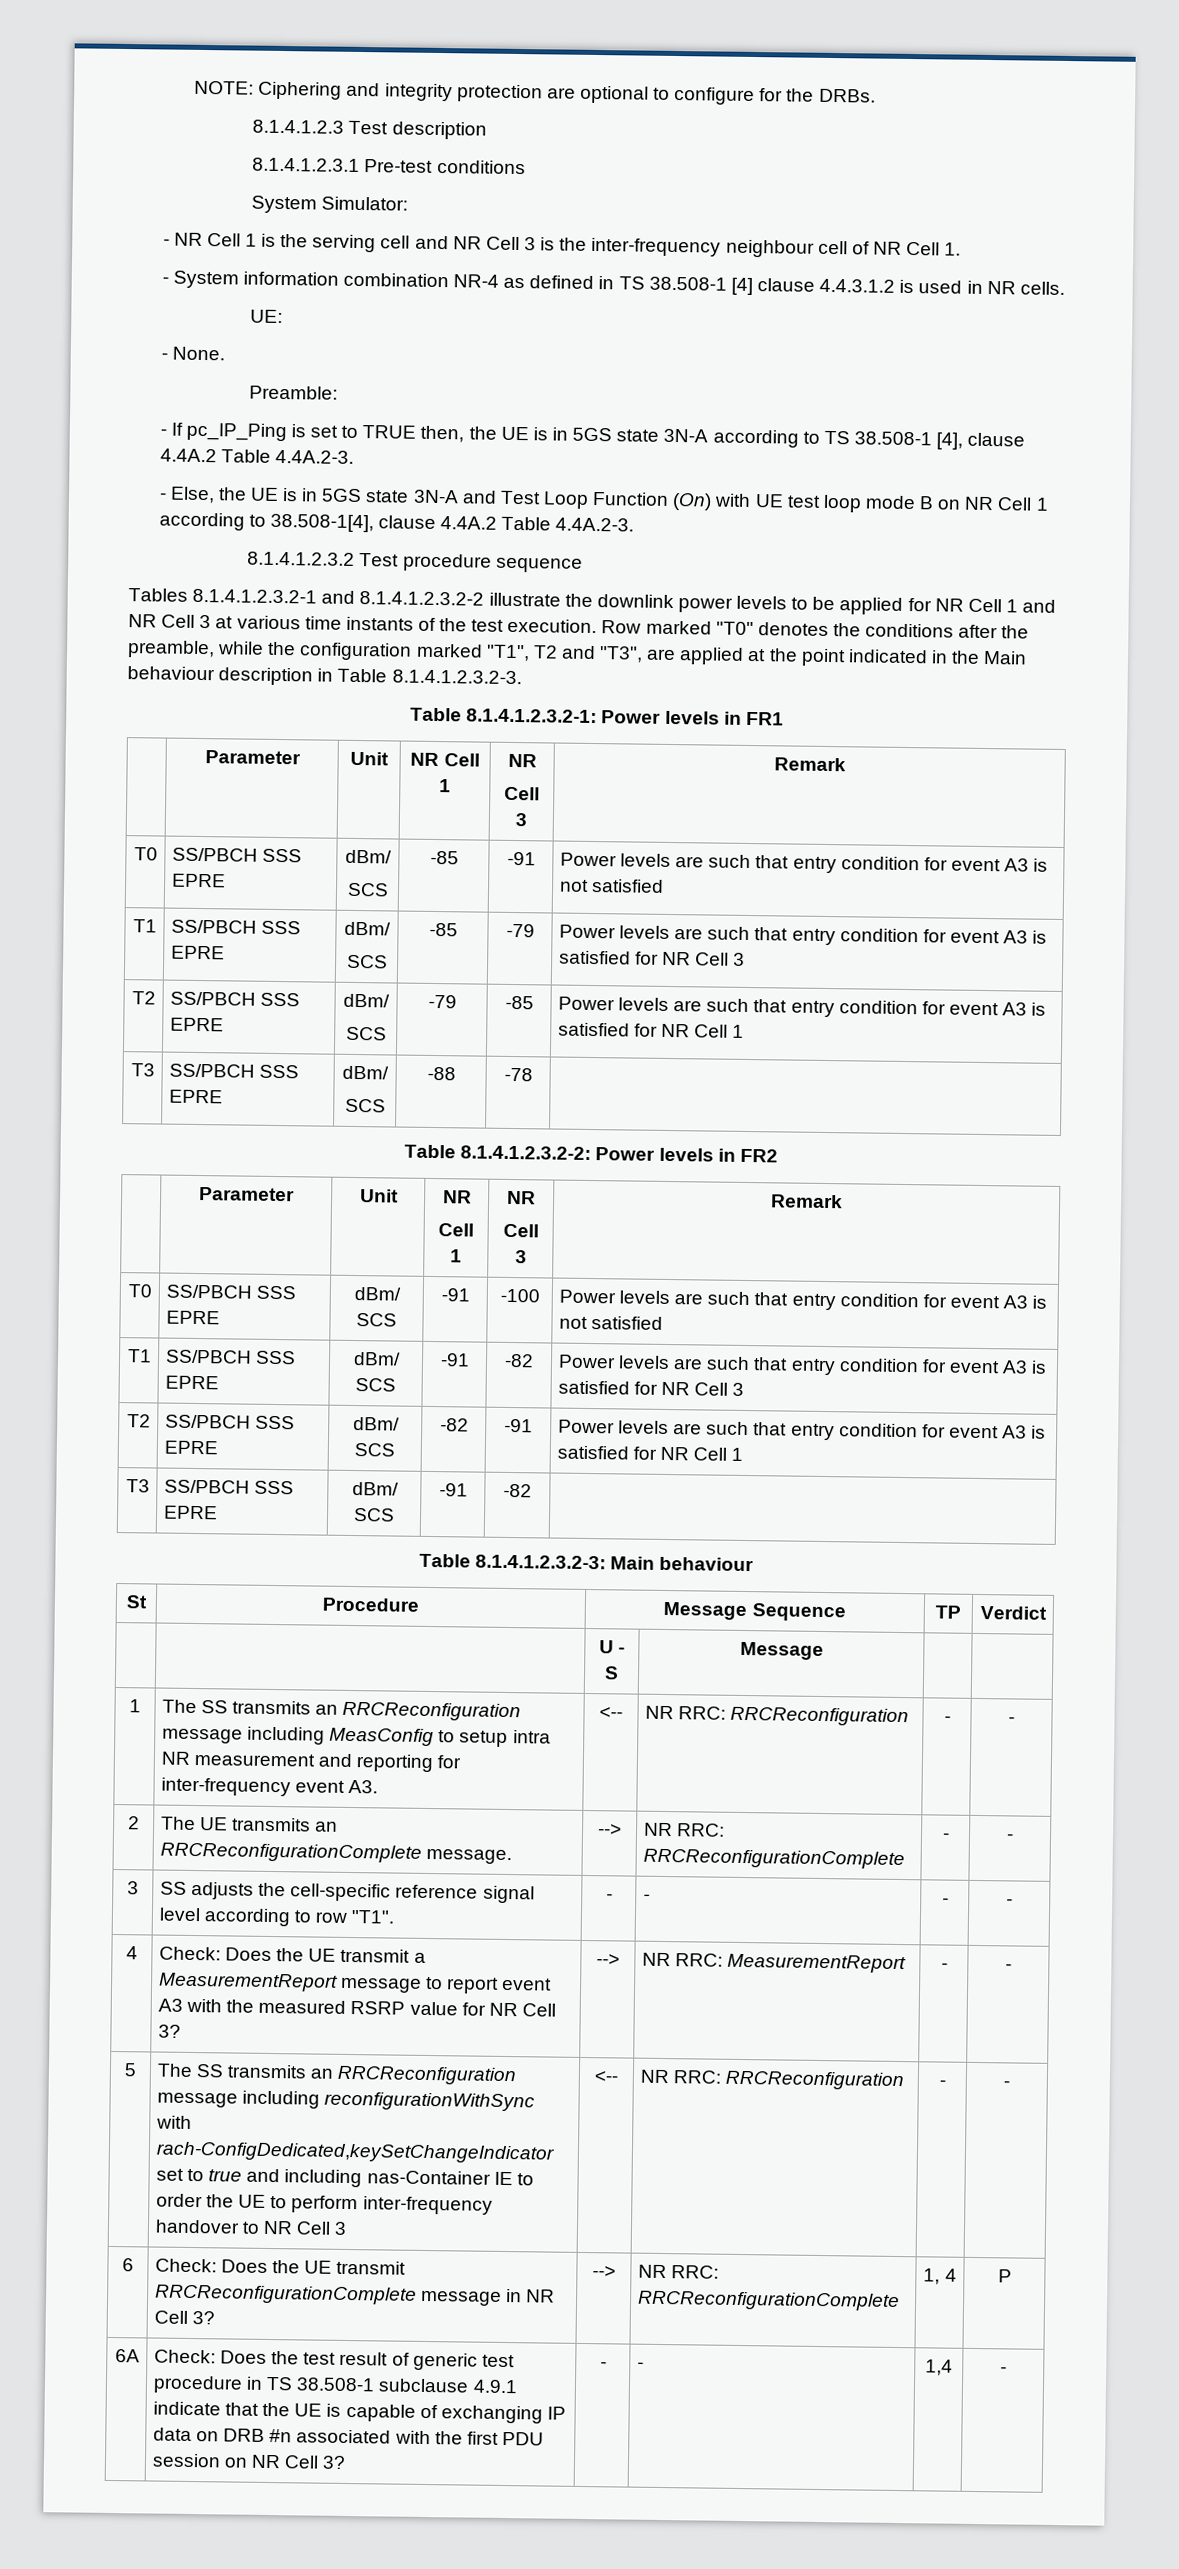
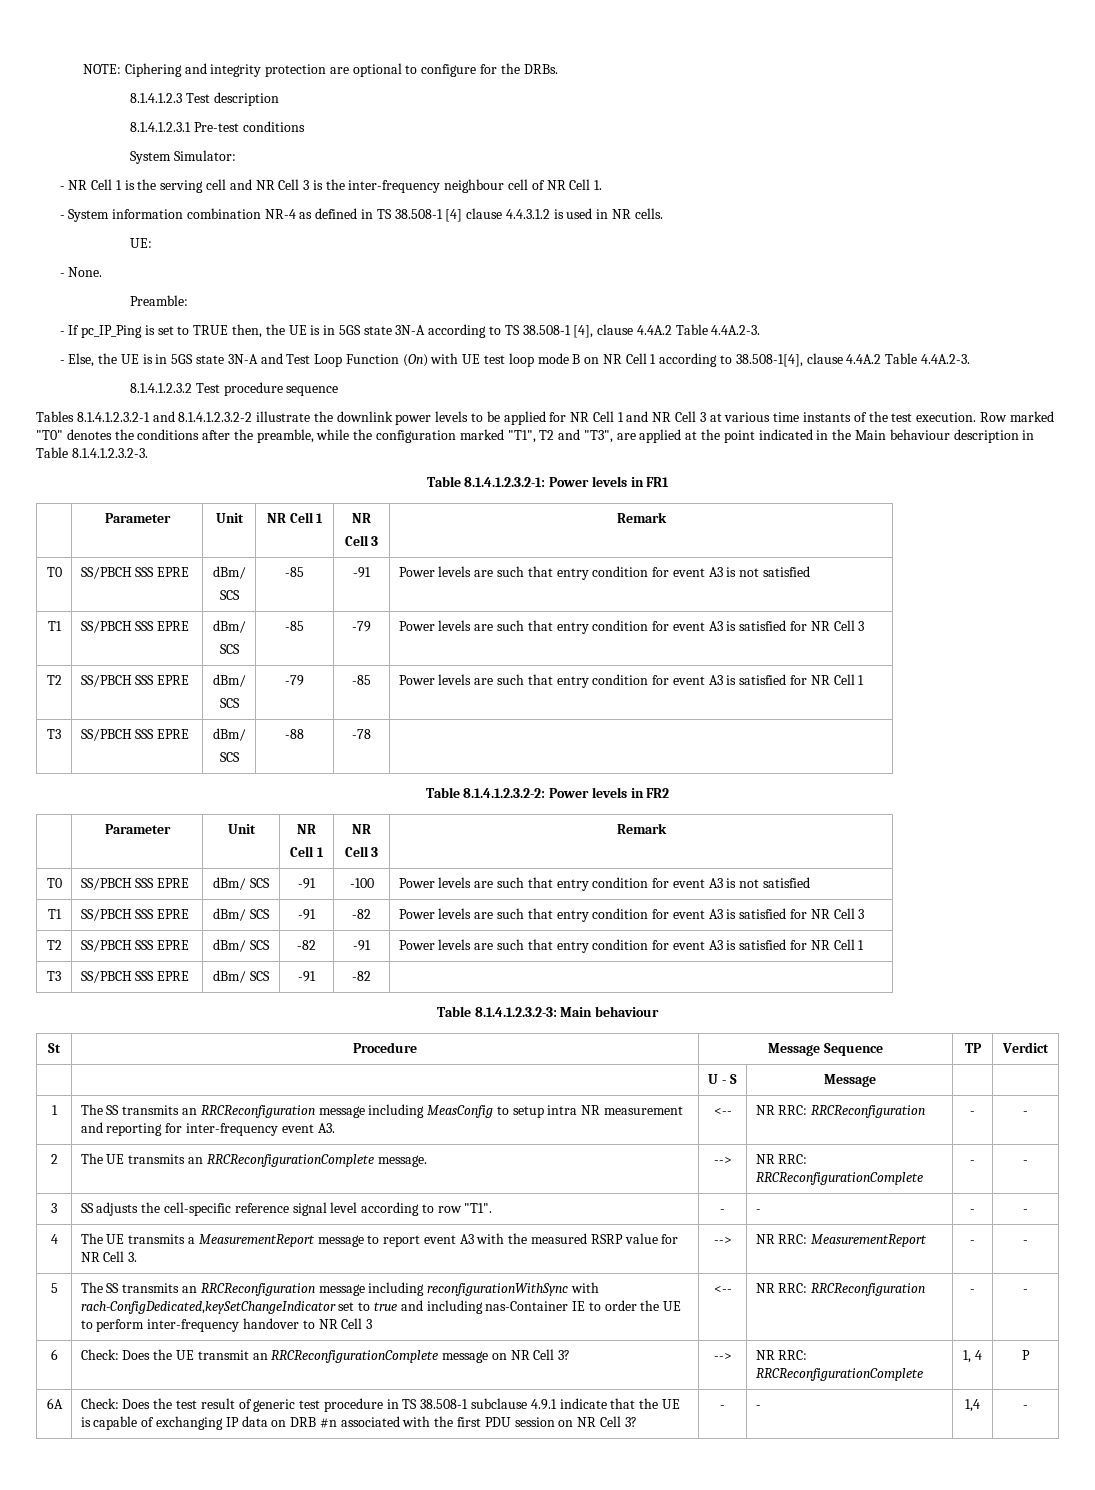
[158,1946,411,1963] Check: Does the UE transmit -> [80,1233,186,1244] The UE transmits
[157,2024,181,2038] 3? -> [128,1252,138,1262] 3.
(407, 2267) none -> [252,1353,268,1360] an
[506,2289,523,2303] in -> [491,1353,507,1360] on

